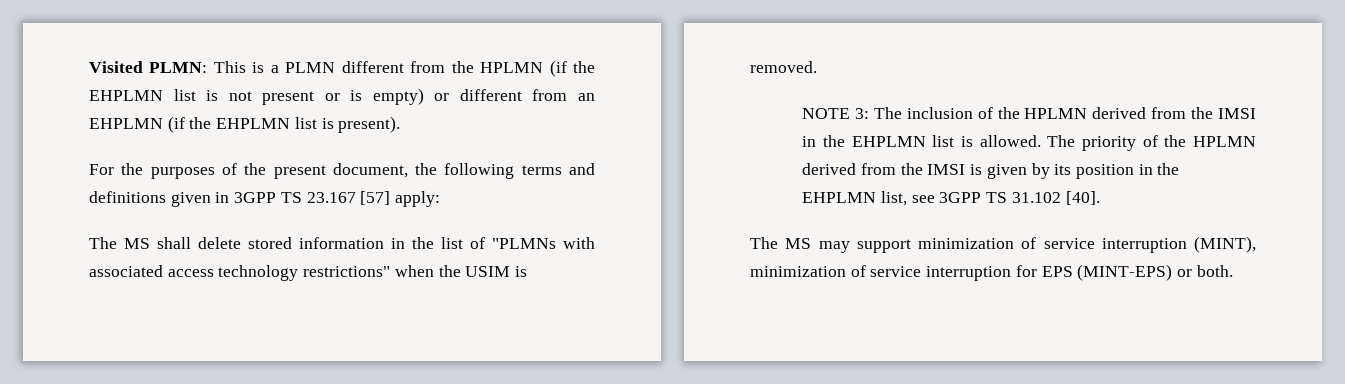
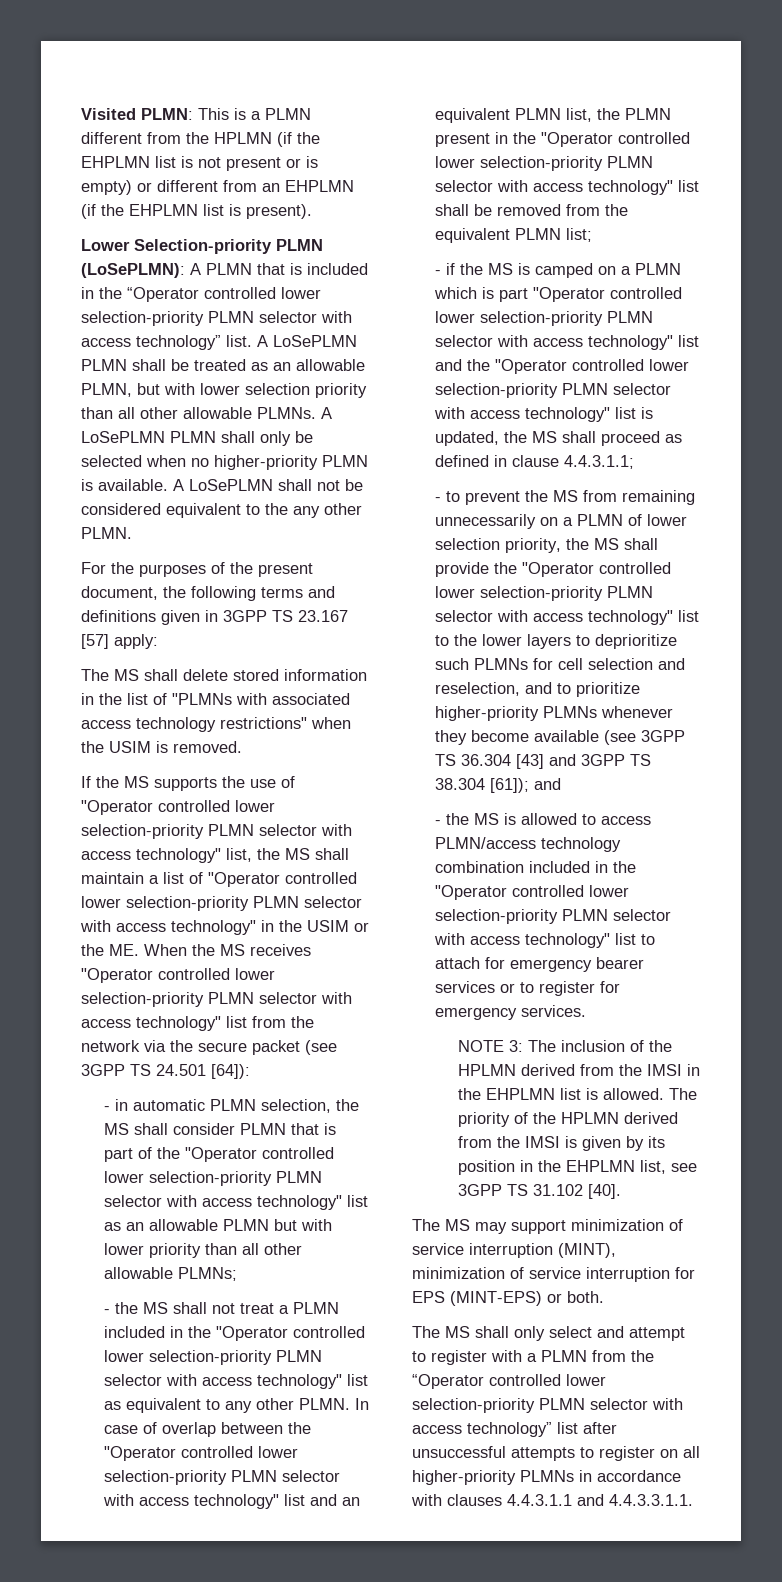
(401, 124) none -> [81,239,323,254] [81,263,368,278] [81,287,321,302] [81,311,352,326] [81,335,357,350] [81,359,365,371] [81,383,367,398] [81,407,332,419] [81,431,313,446] [81,455,368,470] [81,479,363,491] [81,503,362,518] [81,527,132,539] // Lower Selection-priority PLMN (LoSePLMN): A PLMN that is included in the “Operator controlled lower selection-priority PLMN selector with access technology” list. A LoSePLMN PLMN shall be treated as an allowable PLMN, but with lower selection priority than all other allowable PLMNs. A LoSePLMN PLMN shall only be selected when no higher-priority PLMN is available. A LoSePLMN shall not be considered equivalent to the any other PLMN.
(817, 67) none -> [81,776,295,791] [81,800,275,815] [81,824,352,839] [81,848,349,863] [81,872,357,887] [81,896,362,911] [80,920,369,935] [81,944,311,956] [81,968,275,983] [81,992,352,1007] [81,1016,314,1031] [81,1040,337,1055] [81,1064,250,1079] [104,1099,360,1113] [104,1123,337,1135] [104,1147,335,1162] [104,1171,323,1186] [104,1195,369,1210] [104,1219,333,1231] [104,1243,303,1258] [104,1267,238,1281] [104,1302,340,1314] [104,1326,366,1341] [104,1350,323,1365] [104,1374,369,1389] [104,1398,370,1413] [104,1422,312,1437] [104,1446,299,1461] [104,1470,341,1485] [103,1494,361,1509] [435,108,672,123] [435,132,691,147] [435,156,654,171] [435,180,700,195] [435,204,629,216] [435,228,593,243] [435,263,682,278] [434,287,683,302] [435,311,654,326] [435,335,700,350] [435,359,690,374] [435,383,672,398] [434,407,654,422] [435,431,683,446] [435,455,635,469] [435,490,696,505] [435,514,688,529] [435,538,659,553] [435,562,672,577] [435,586,654,601] [435,610,700,625] [435,634,678,649] [435,658,686,670] [435,682,641,697] [435,706,674,721] [435,730,686,745] [435,754,652,769] [435,778,562,793] [435,813,652,825] [435,837,622,852] [435,861,637,873] [435,885,630,900] [435,909,672,924] [434,933,656,948] [435,957,645,972] [435,981,621,996] [435,1005,587,1020] // If the MS supports the use of "Operator controlled lower selection-priority PLMN selector with access technology" list, the MS shall maintain a list of "Operator controlled lower selection-priority PLMN selector with access technology" in the USIM or the ME. When the MS receives "Operator controlled lower selection-priority PLMN selector with access technology" list from the network via the secure packet (see 3GPP TS 24.501 [64]): // - in automatic PLMN selection, the MS shall consider PLMN that is part of the "Operator controlled lower selection-priority PLMN selector with access technology" list as an allowable PLMN but with lower priority than all other allowable PLMNs; // - the MS shall not treat a PLMN included in the "Operator controlled lower selection-priority PLMN selector with access technology" list as equivalent to any other PLMN. In case of overlap between the "Operator controlled lower selection-priority PLMN selector with access technology" list and an equivalent PLMN list, the PLMN present in the "Operator controlled lower selection-priority PLMN selector with access technology" list shall be removed from the equivalent PLMN list; // - if the MS is camped on a PLMN which is part "Operator controlled lower selection-priority PLMN selector with access technology" list and the "Operator controlled lower selection-priority PLMN selector with access technology" list is updated, the MS shall proceed as defined in clause 4.4.3.1.1; // - to prevent the MS from remaining unnecessarily on a PLMN of lower selection priority, the MS shall provide the "Operator controlled lower selection-priority PLMN selector with access technology" list to the lower layers to deprioritize such PLMNs for cell selection and reselection, and to prioritize higher-priority PLMNs whenever they become available (see 3GPP TS 36.304 [43] and 3GPP TS 38.304 [61]); and // - the MS is allowed to access PLMN/access technology combination included in the "Operator controlled lower selection-priority PLMN selector with access technology" list to attach for emergency bearer services or to register for emergency services.
(1233, 271) none -> [412,1326,685,1341] [412,1350,654,1365] [412,1374,606,1389] [412,1398,683,1413] [412,1422,617,1437] [412,1446,700,1461] [412,1470,681,1485] [411,1494,693,1506] // The MS shall only select and attempt to register with a PLMN from the “Operator controlled lower selection-priority PLMN selector with access technology” list after unsuccessful attempts to register on all higher-priority PLMNs in accordance with clauses 4.4.3.1.1 and 4.4.3.3.1.1.

